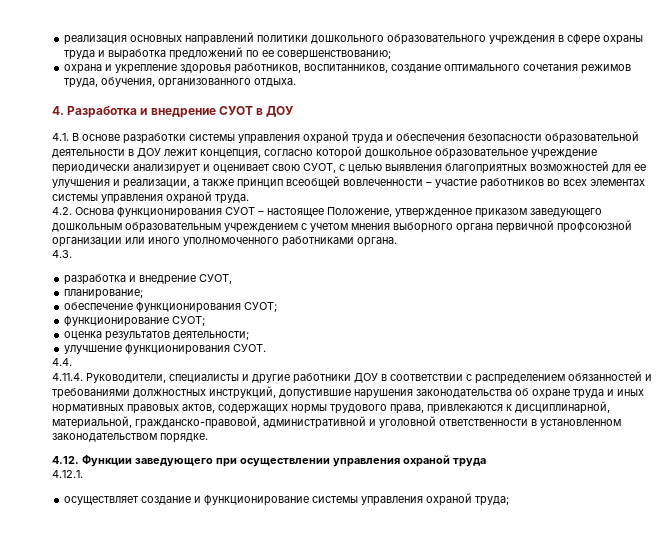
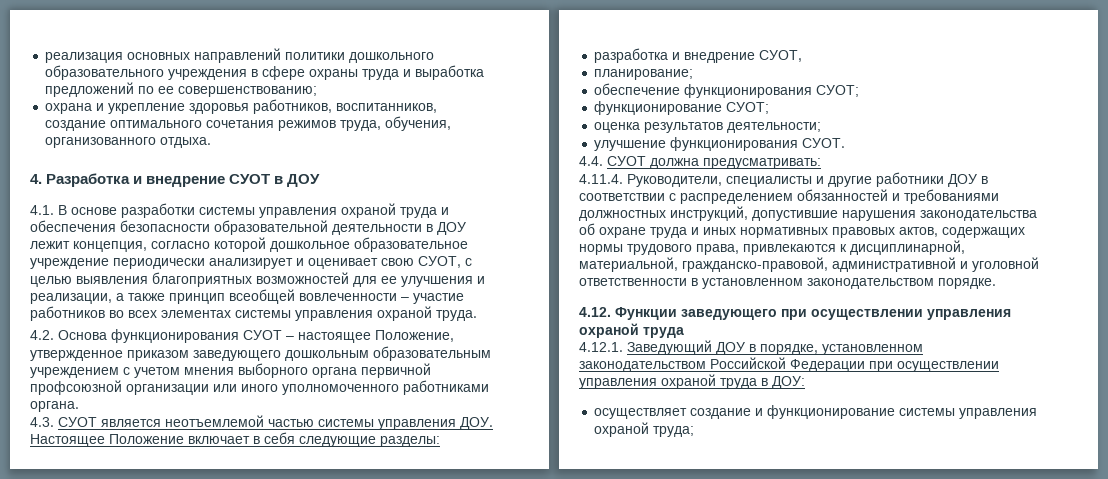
(72, 254) none -> [58,415,493,430] [30,432,440,447] СУОТ является неотъемлемой частью системы управления ДОУ. Настоящее Положение включает в себя следующие разделы:
(72, 362) none -> [607,156,821,169] СУОТ должна предусматривать:
(83, 474) none -> [627,340,923,355] [579,357,999,372] [579,374,805,389] Заведующий ДОУ в порядке, установленном законодательством Российской Федерации при осуществлении управления охраной труда в ДОУ:

